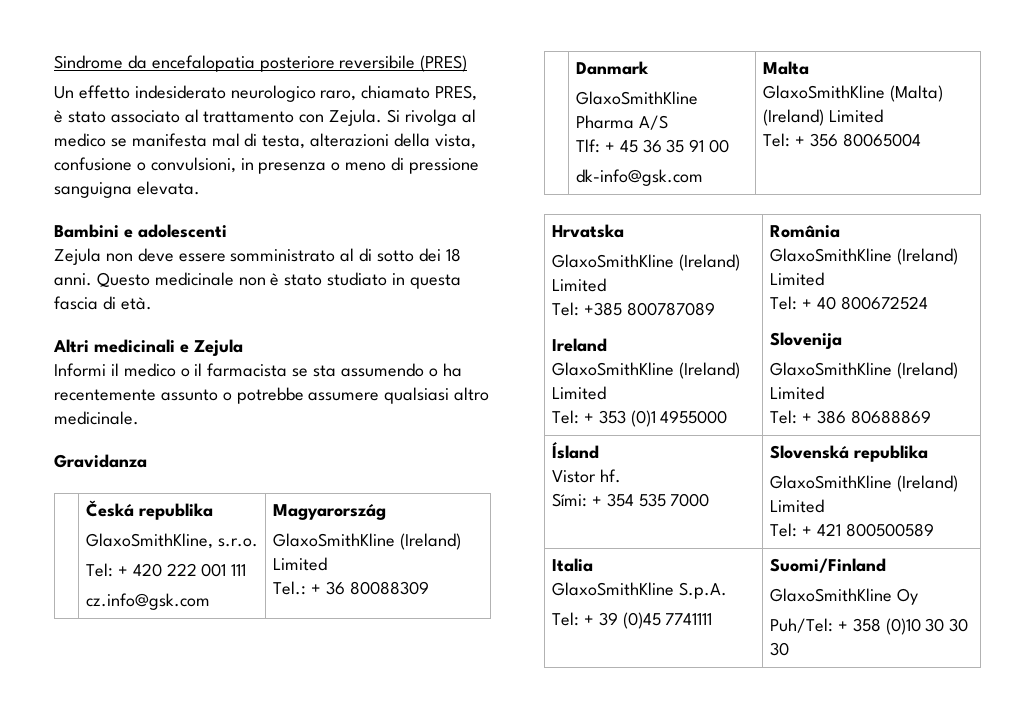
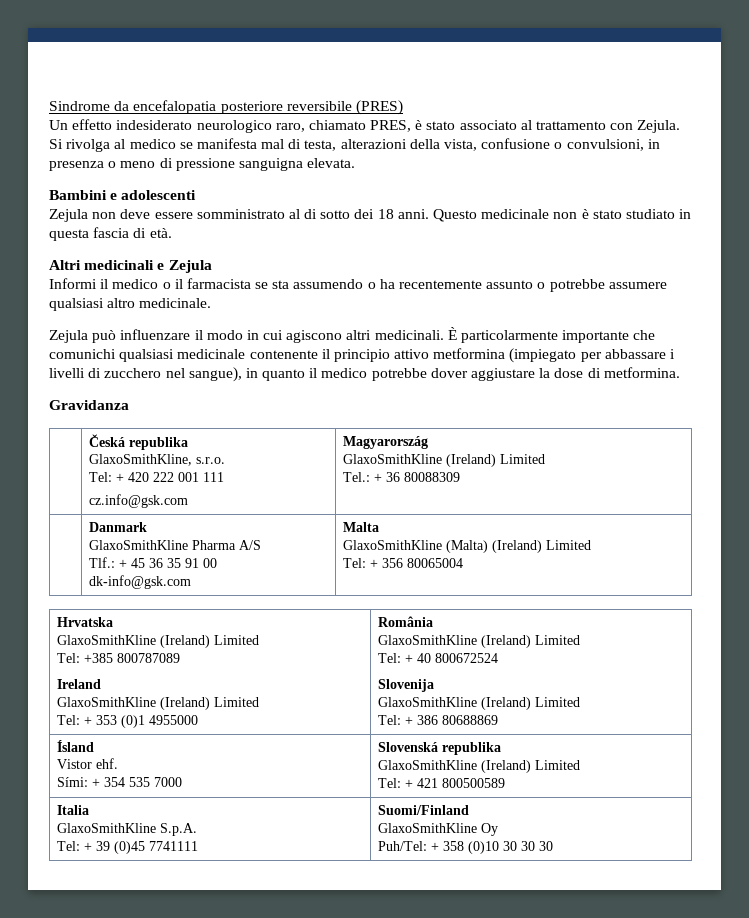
(139, 418) none -> [49,327,656,343] [49,348,676,363] [49,367,680,382] // Zejula può influenzare il modo in cui agiscono altri medicinali. È particolarmente importante che comunichi qualsiasi medicinale contenente il principio attivo metformina (impiegato per abbassare i livelli di zucchero nel sangue), in quanto il medico potrebbe dover aggiustare la dose di metformina.
[575,139,600,153] Tlf: -> [89,557,116,568] Tlf.:
[599,469,621,483] hf. -> [96,758,119,769] ehf.

